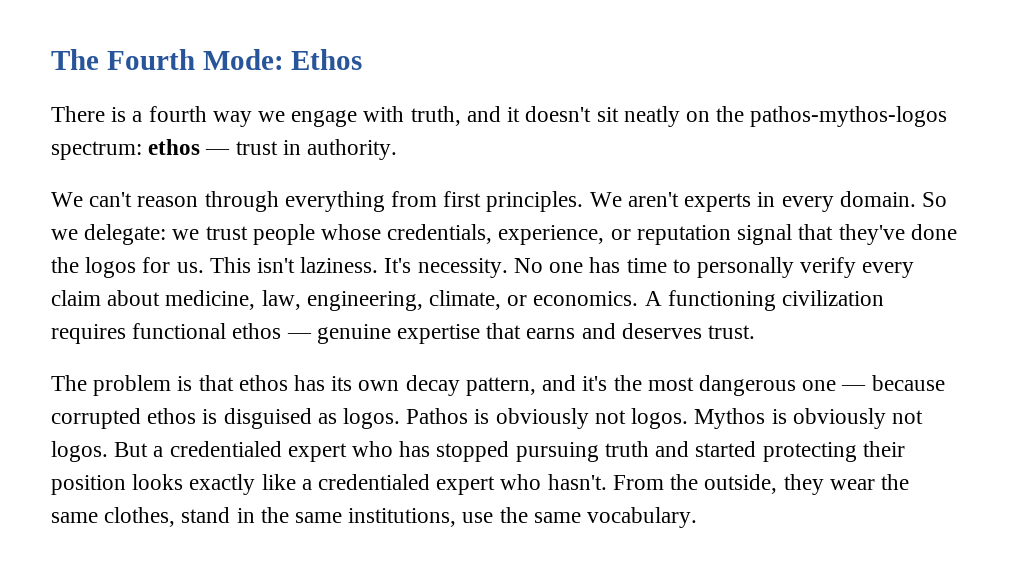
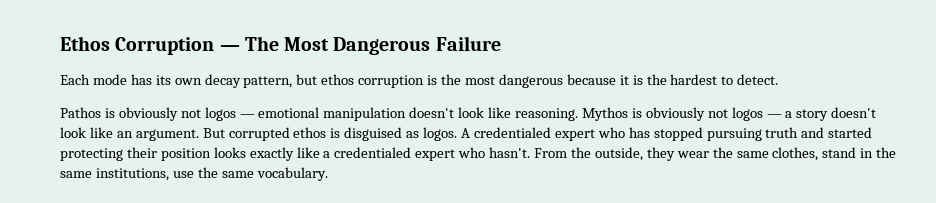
[51,49,363,70] [51,106,948,127] [51,139,398,160] [51,191,947,212] [51,224,957,245] [51,257,915,278] [51,290,885,311] [51,323,756,344] [51,375,288,396] The Fourth Mode: Ethos // There is a fourth way we engage with truth, and it doesn't sit neatly on the pathos-mythos-logos spectrum: ethos — trust in authority. // We can't reason through everything from first principles. We aren't experts in every domain. So we delegate: we trust people whose credentials, experience, or reputation signal that they've done the logos for us. This isn't laziness. It's necessity. No one has time to personally verify every claim about medicine, law, engineering, climate, or economics. A functioning civilization requires functional ethos — genuine expertise that earns and deserves trust. // The problem is that ethos -> [60,36,501,55] [60,74,127,85] Ethos Corruption — The Most Dangerous Failure // Each mode
[542,375,945,396] and it's the most dangerous one — because -> [296,74,779,88] [60,107,877,121] [60,127,225,141] but ethos corruption is the most dangerous because it is the hardest to detect. // Pathos is obviously not logos — emotional manipulation doesn't look like reasoning. Mythos is obviously not logos — a story doesn't look like an argument. But
[406,408,923,429] [51,441,164,462] Pathos is obviously not logos. Mythos is obviously not logos. But a -> [461,128,471,138] A

